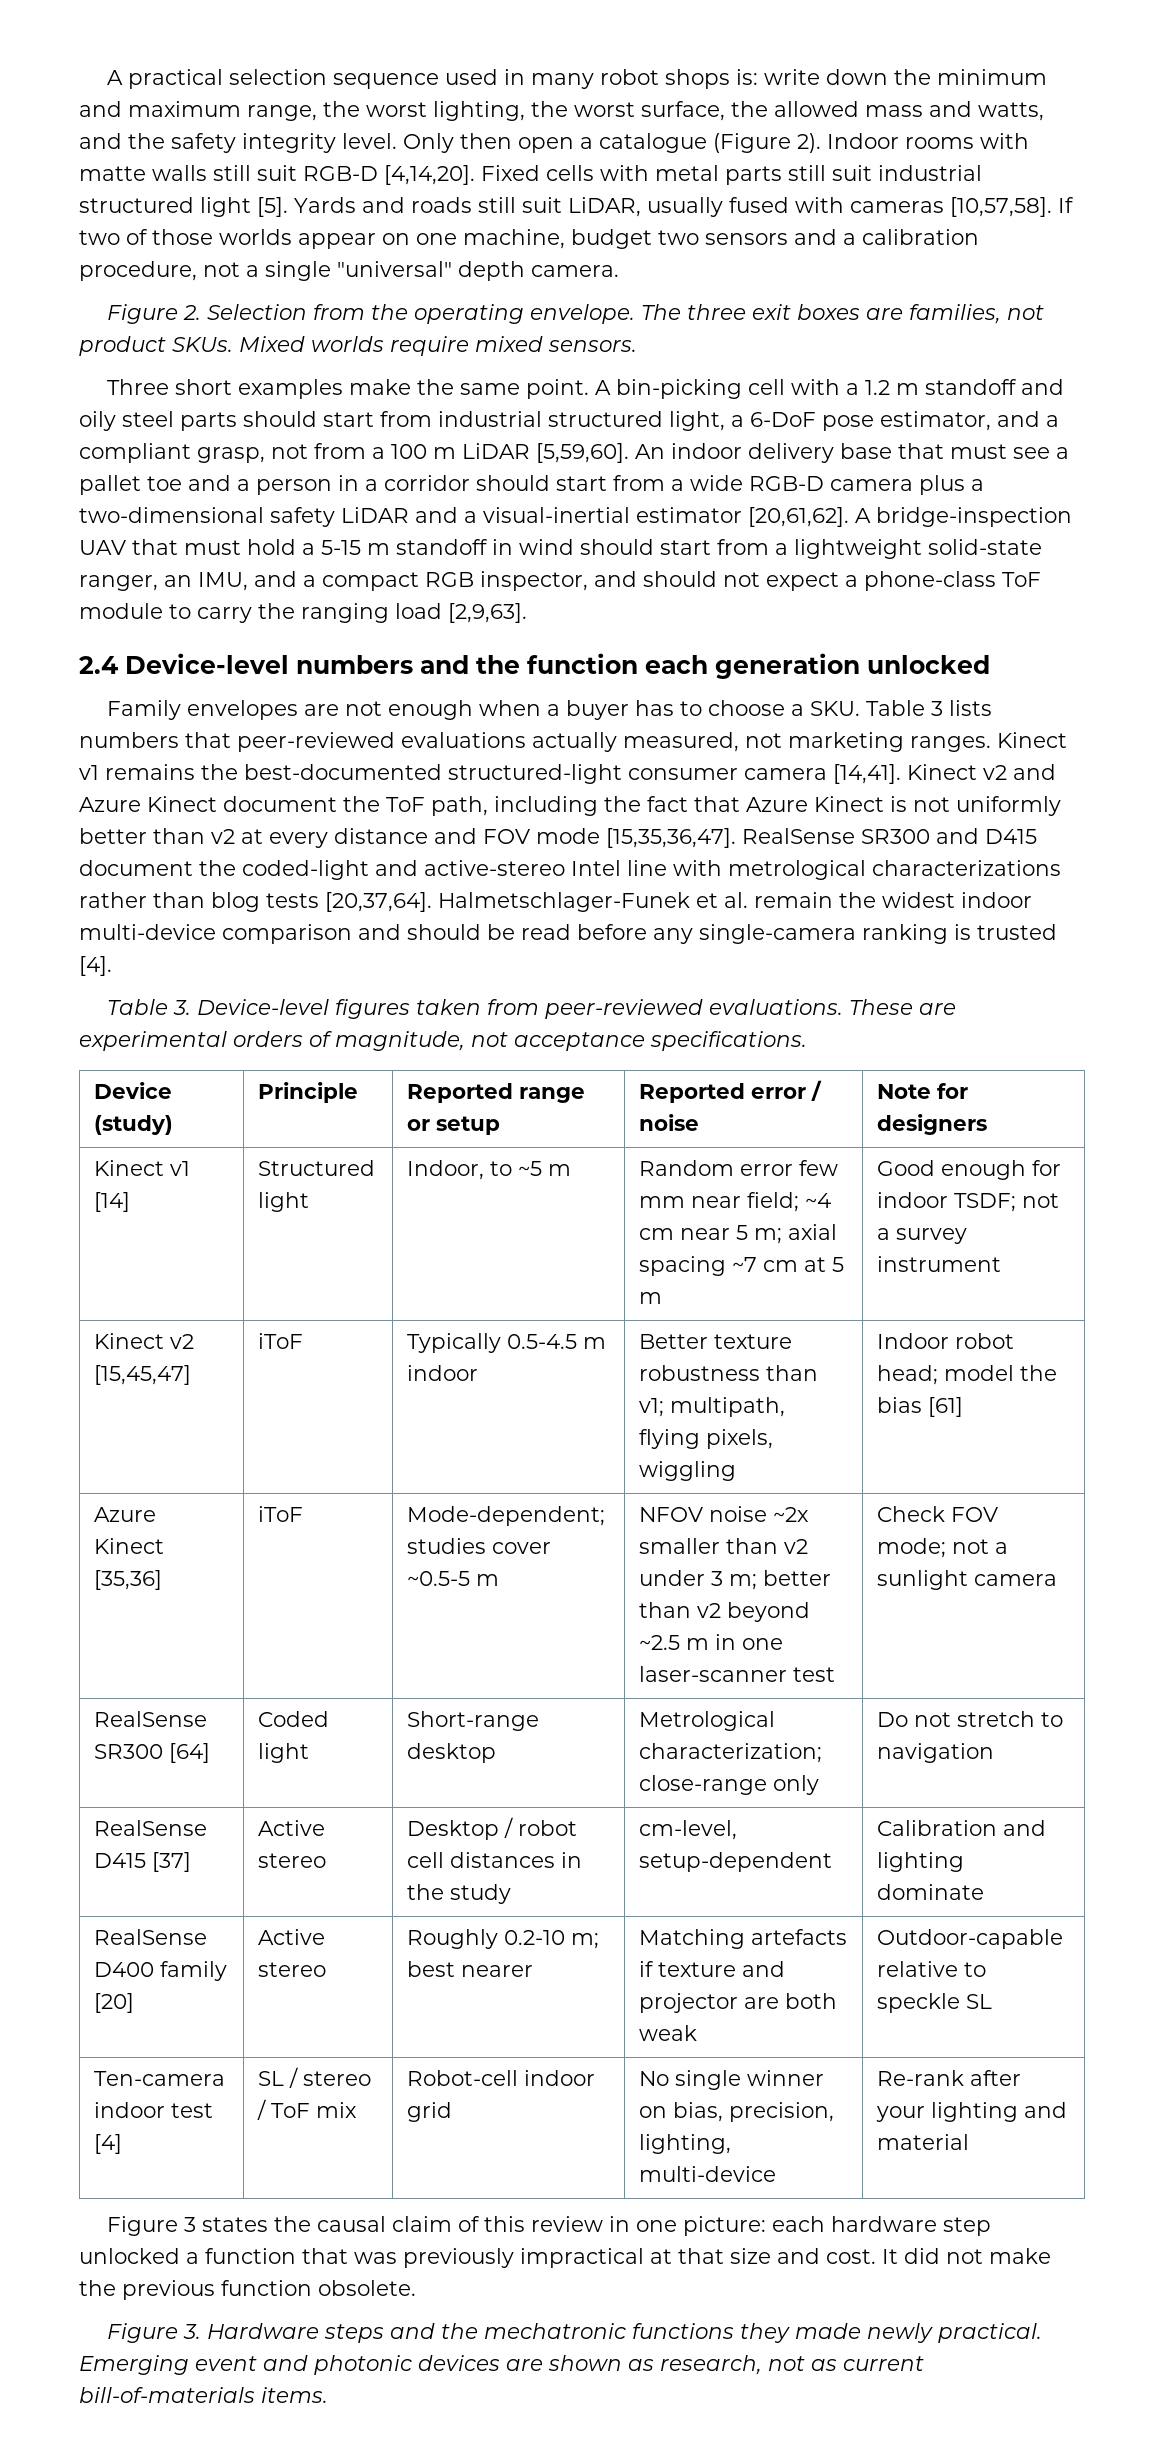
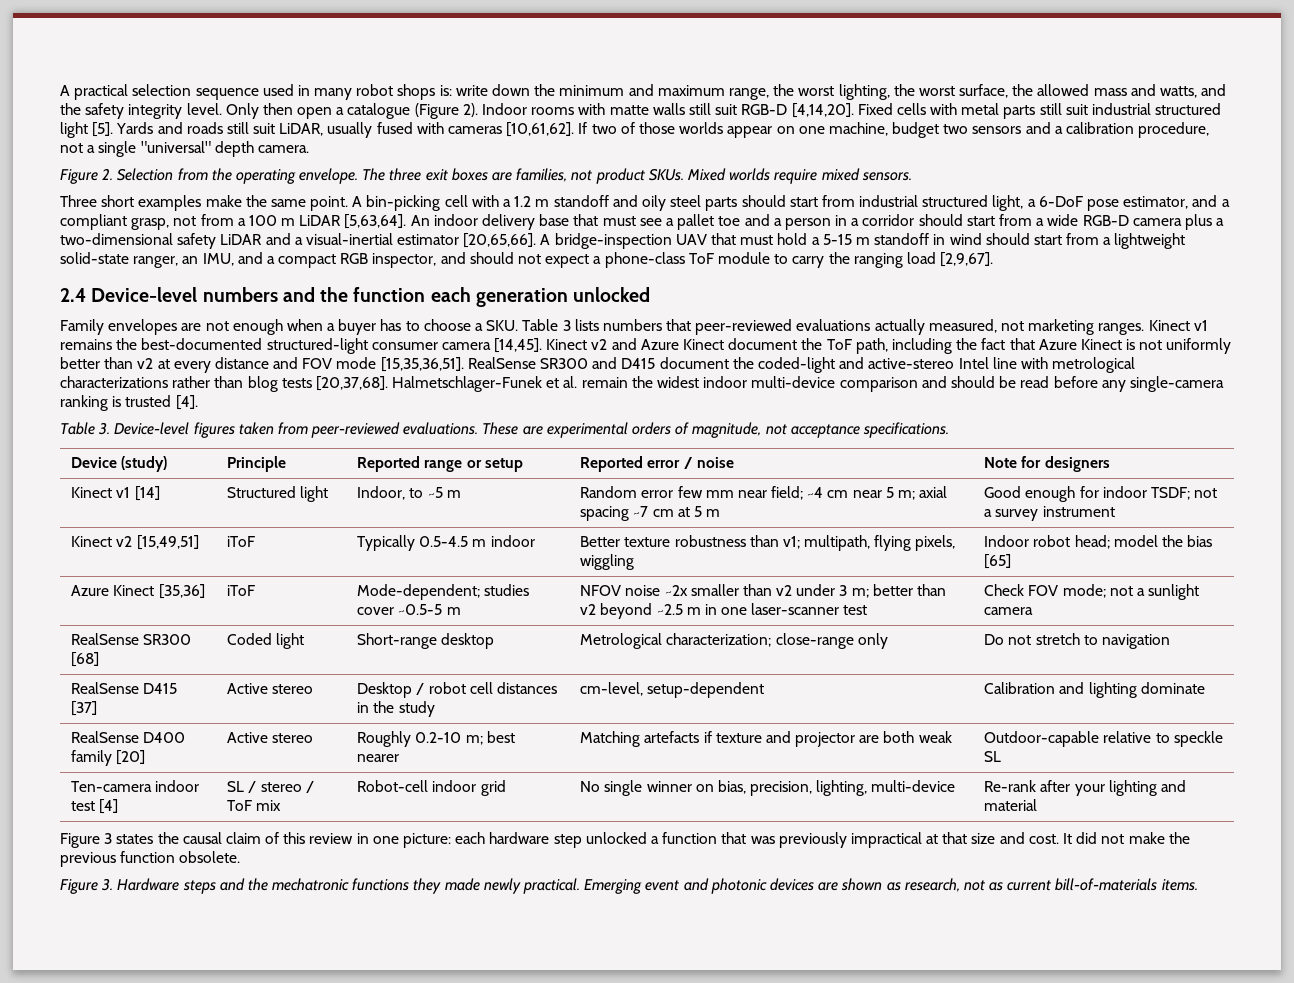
[950,197,1052,217] [10,57,58]. -> [506,122,575,137] [10,61,62].
[536,443,629,463] [5,59,60]. -> [344,214,407,229] [5,63,64].
[748,507,849,527] [20,61,62]. -> [463,233,537,248] [20,65,66].
[448,603,527,623] [2,9,63]. -> [940,252,994,267] [2,9,67].
[833,764,901,784] [14,41]. -> [494,338,543,353] [14,45].
[606,828,736,848] [15,35,36,47]. -> [380,357,464,372] [15,35,36,51].
[325,892,432,912] [20,37,64]. -> [315,376,388,391] [20,37,68].
[93,1365,191,1385] [15,45,47] -> [136,535,199,550] [15,49,51]
[927,1397,963,1417] [61] -> [984,554,1012,569] [65]
[168,1743,210,1763] [64] -> [71,652,100,667] [68]

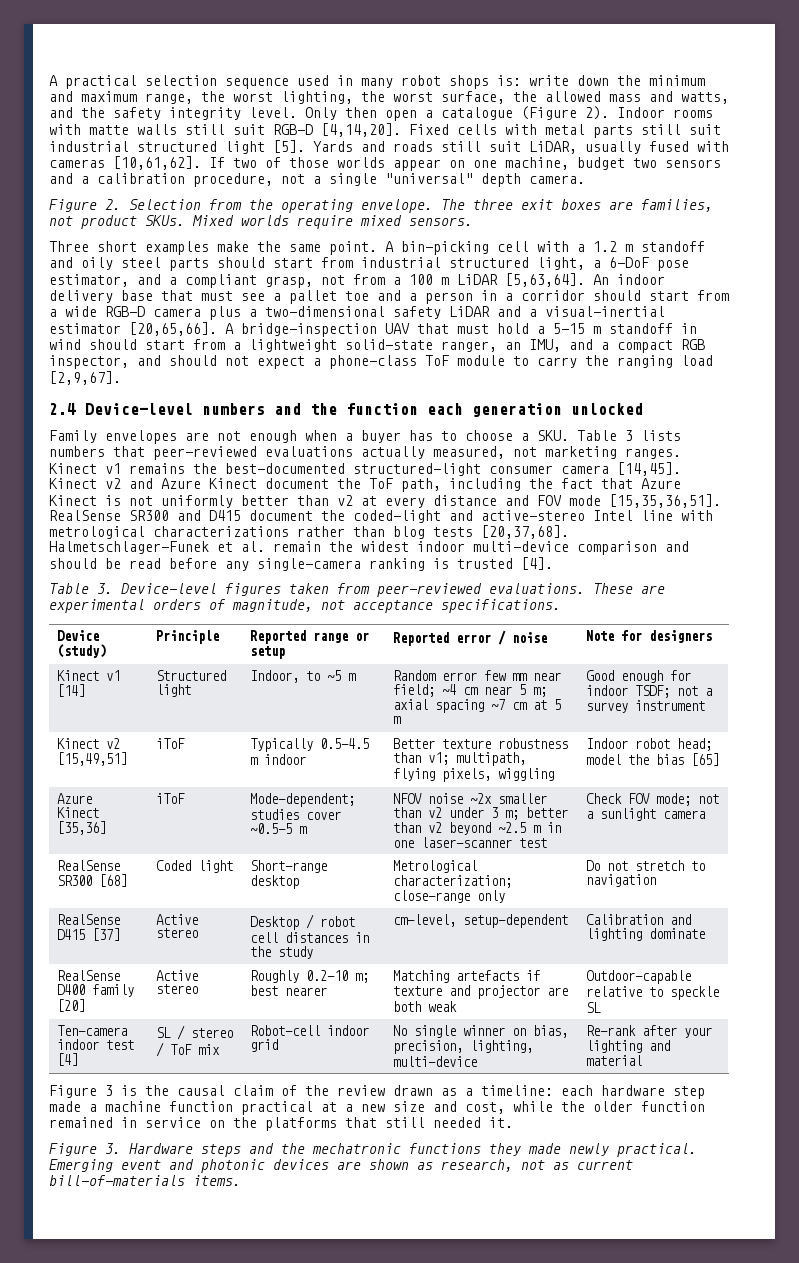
[116,834,154,844] states -> [121,1085,137,1096] is
[283,832,1190,848] [60,851,241,867] this review in one picture: each hardware step unlocked a function that was previously impractical at that size and cost. It did not make the previous function obsolete. -> [305,1085,705,1099] [49,1101,705,1115] [49,1117,513,1131] the review drawn as a timeline: each hardware step made a machine function practical at a new size and cost, while the older function remained in service on the platforms that still needed it.

